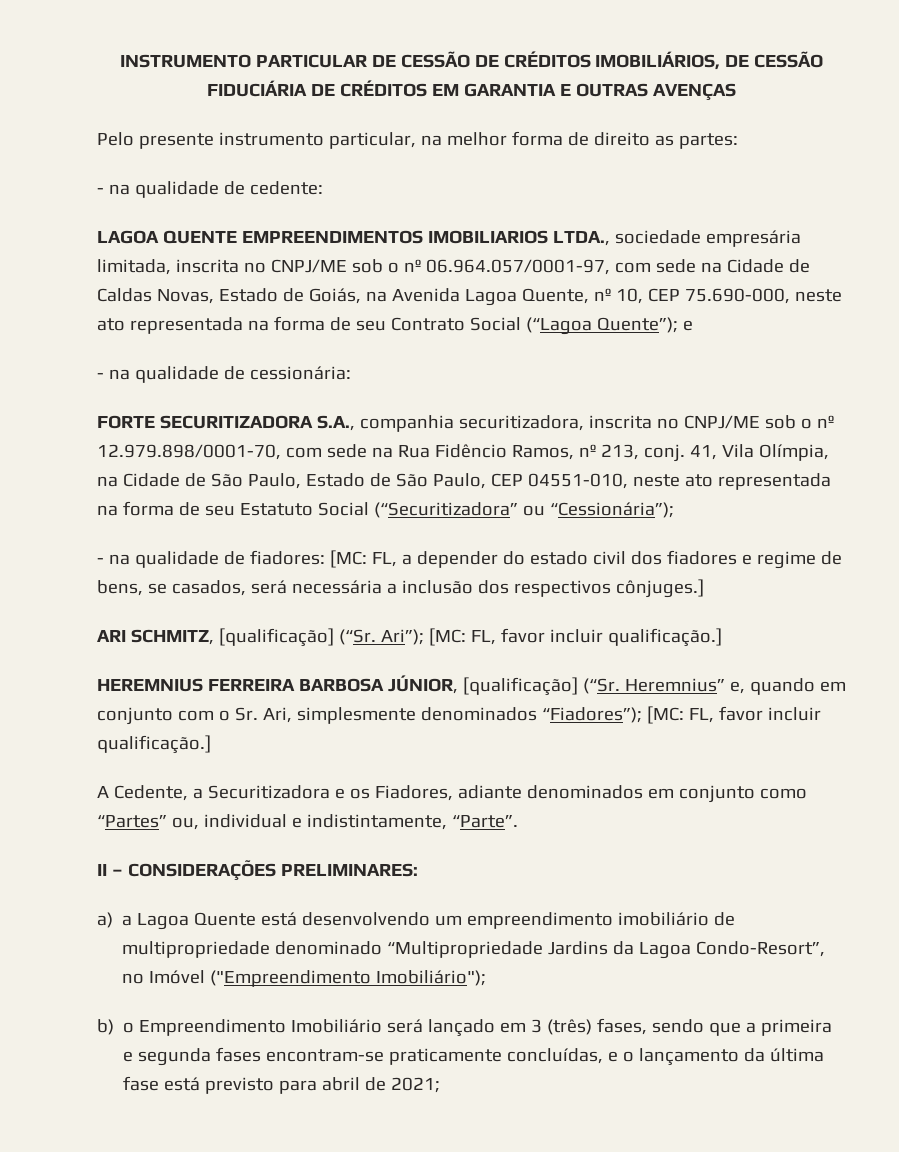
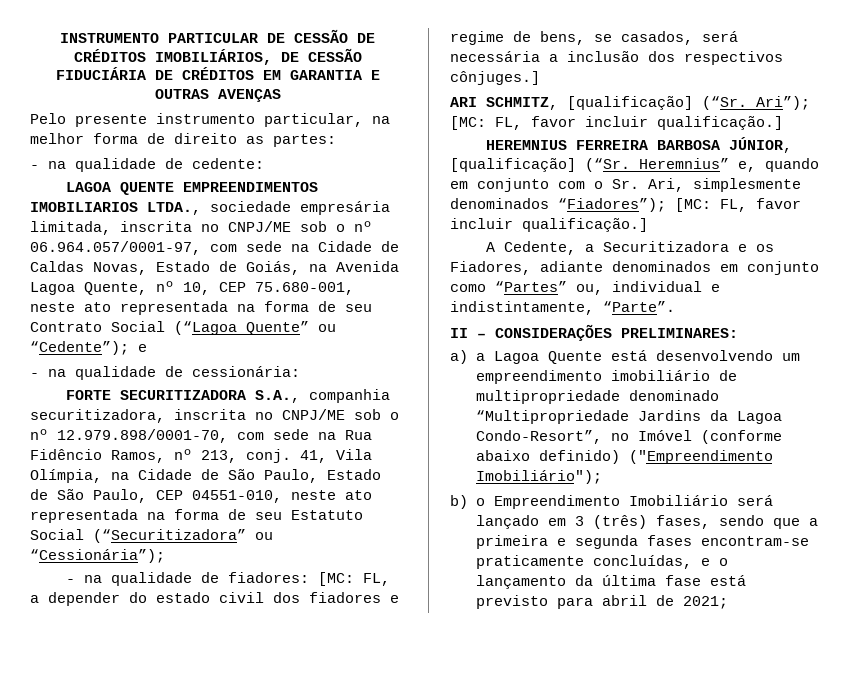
[684,288,790,304] 75.690-000, -> [255,282,354,295] 75.680-001,
[596,317,678,333] Quente”); -> [246,321,336,335] [30,341,129,355] Quente” ou “Cedente”);
(206, 977) none -> [700,430,782,444] [475,450,620,464] (conforme abaixo definido)

